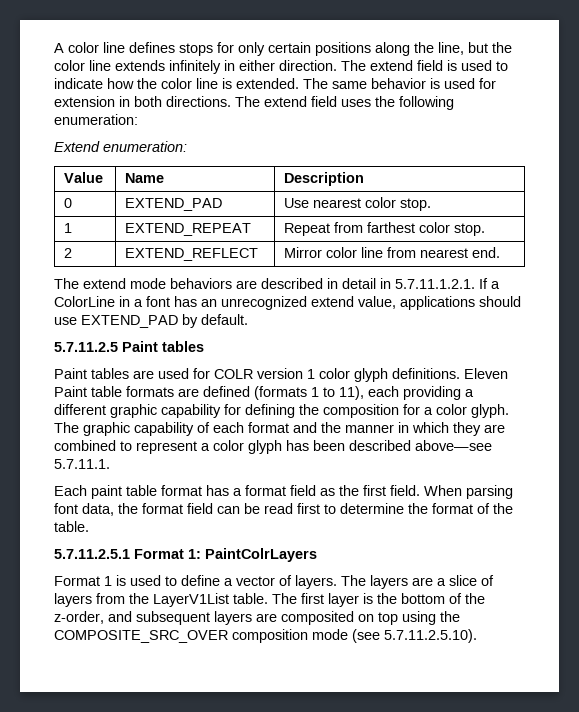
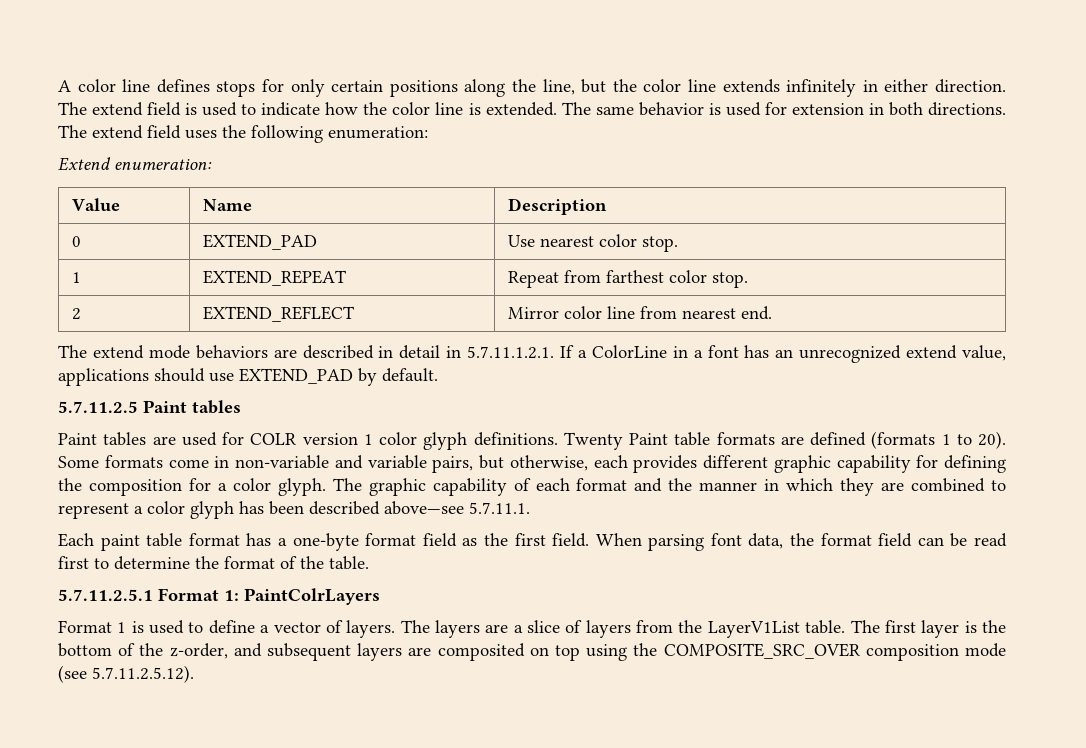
[464,368,508,379] Eleven -> [563,432,623,450] Twenty
[339,386,474,400] 11), each providing a -> [978,431,1006,449] [58,455,698,473] 20). Some formats come in non-variable and variable pairs, but otherwise, each provides
(242, 492) none -> [292,533,359,551] one-byte
[384,629,477,643] 5.7.11.2.5.10). -> [92,665,194,683] 5.7.11.2.5.12).

